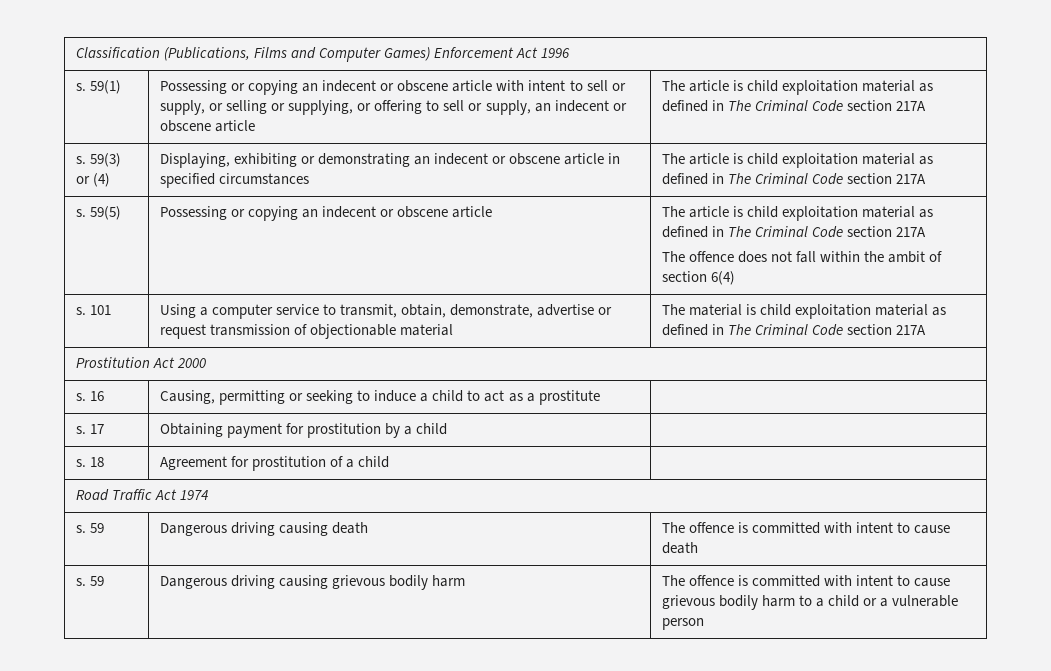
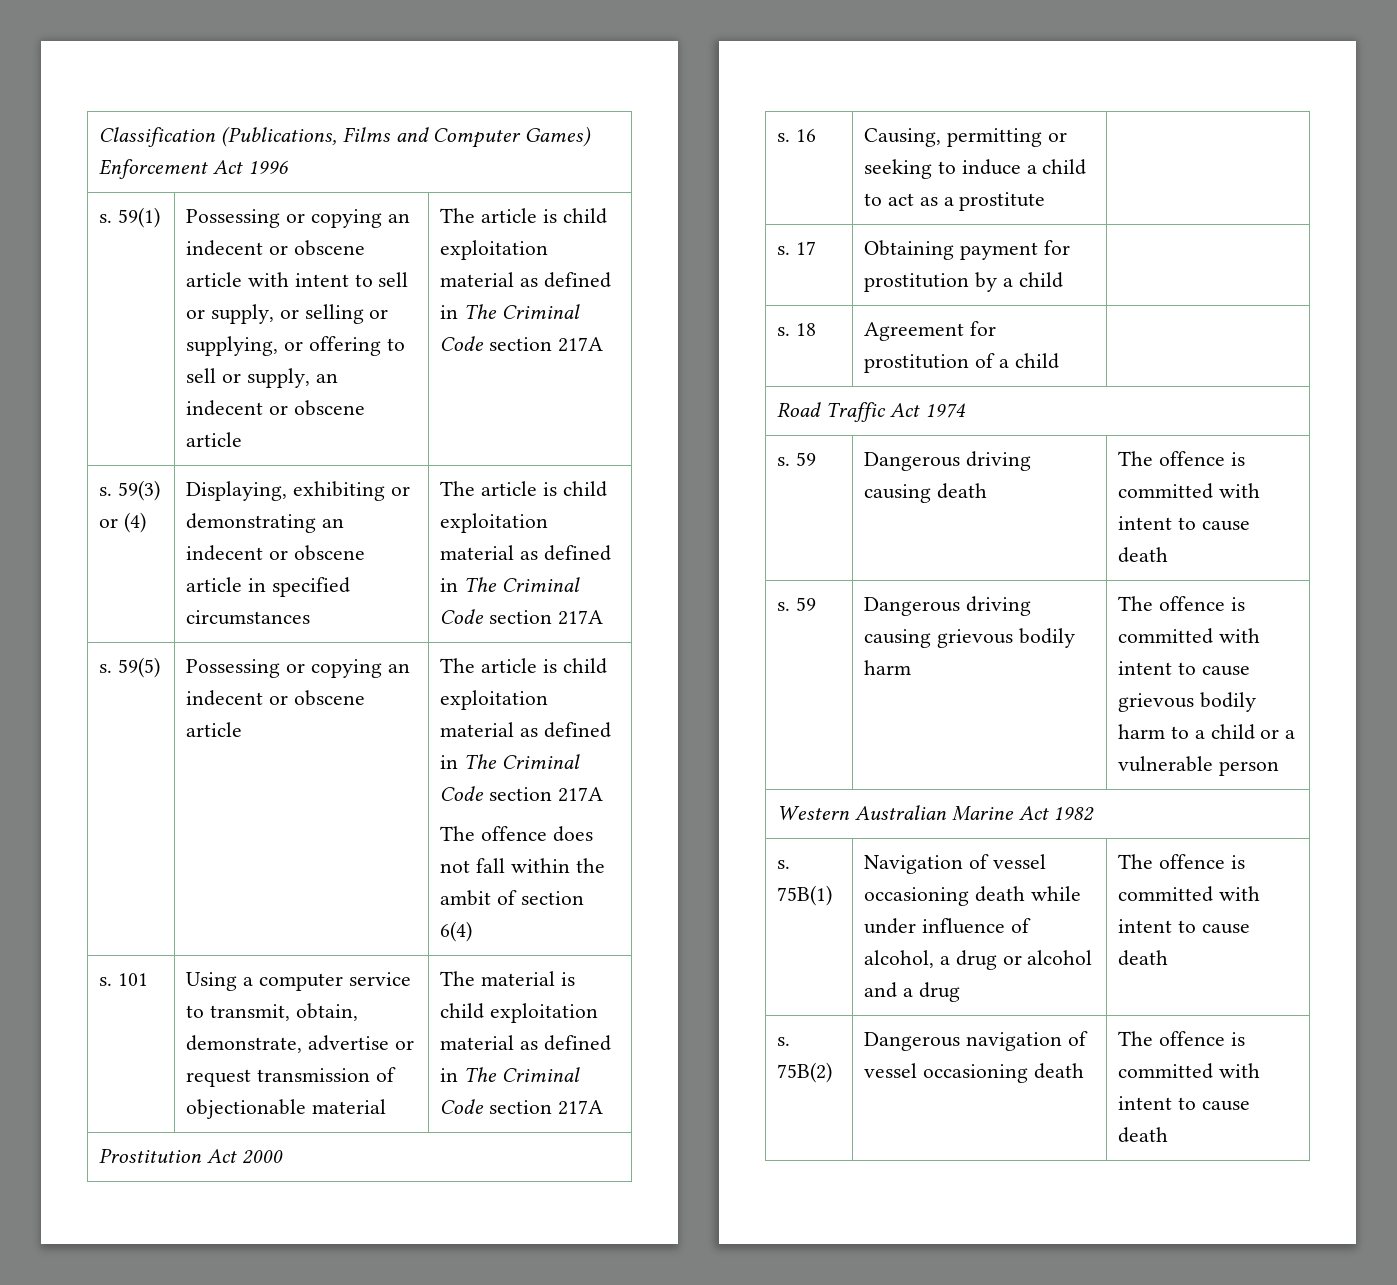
(704, 624) none -> [777,805,1095,821] [777,860,791,869] [777,885,833,906] [864,854,1046,874] [864,886,1081,906] [864,918,1031,934] [864,950,1093,970] [864,982,960,1002] [1118,854,1245,869] [1118,886,1261,902] [1118,919,1250,934] [1118,950,1169,966] [777,1037,791,1046] [777,1062,833,1083] [864,1031,1088,1051] [864,1063,1084,1083] [1118,1031,1245,1046] [1118,1063,1261,1079] [1118,1096,1250,1111] [1118,1127,1169,1143] // Western Australian Marine Act 1982 // s. 75B(1) | Navigation of vessel occasioning death while under influence of alcohol, a drug or alcohol and a drug | The offence is committed with intent to cause death // s. 75B(2) | Dangerous navigation of vessel occasioning death | The offence is committed with intent to cause death

